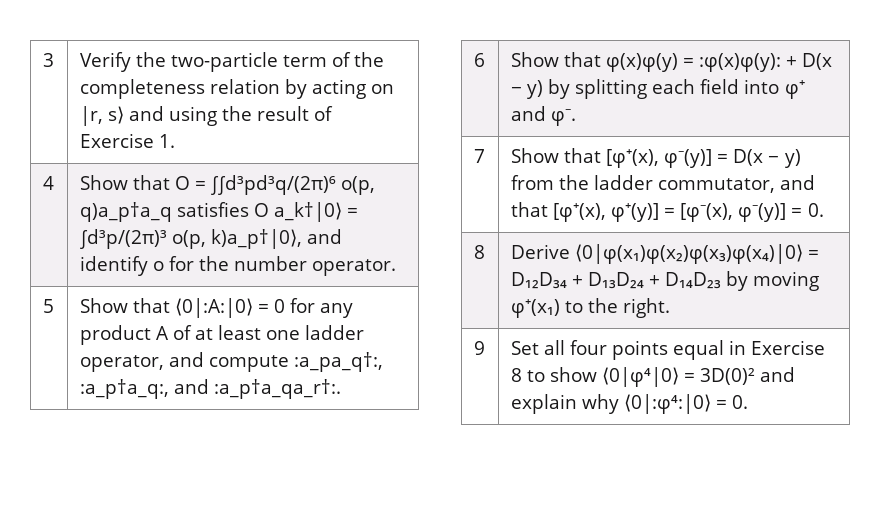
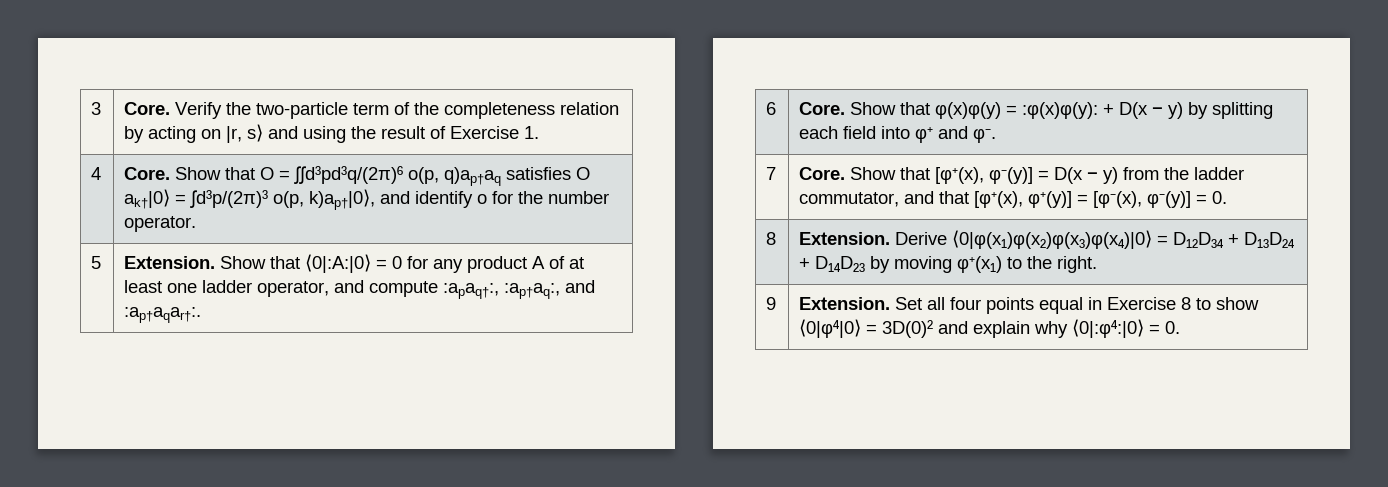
(54, 60) none -> [124,102,171,115] Core.
(54, 183) none -> [124,167,171,180] Core.
[79,202,172,222] q)a_p†a_q -> [444,167,502,186] q)ap†aq
[274,202,343,222] a_k†|0⟩ -> [124,189,171,209] ak†|0⟩
[210,229,302,249] k)a_p†|0⟩, -> [309,189,376,210] k)ap†|0⟩,
(54, 306) none -> [124,256,216,269] Extension.
[294,352,384,372] [79,379,341,399] :a_pa_q†:, :a_p†a_q:, and :a_p†a_qa_r†:. -> [443,280,596,299] [124,307,202,323] :apaq†:, :ap†aq:, and :ap†aqar†:.
(485, 60) none -> [799,102,846,115] Core.
(485, 156) none -> [799,167,846,180] Core.
(485, 252) none -> [799,232,891,245] Extension.
(485, 348) none -> [799,297,891,310] Extension.

